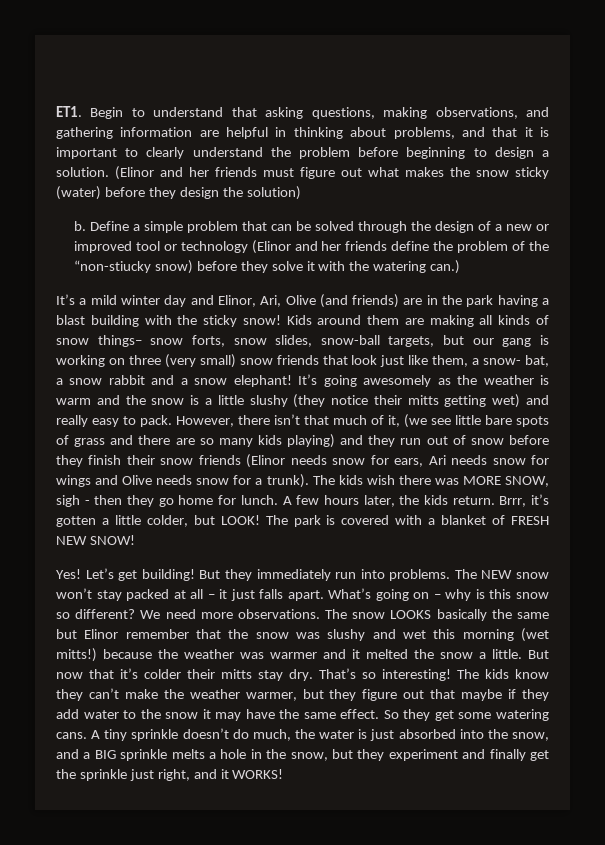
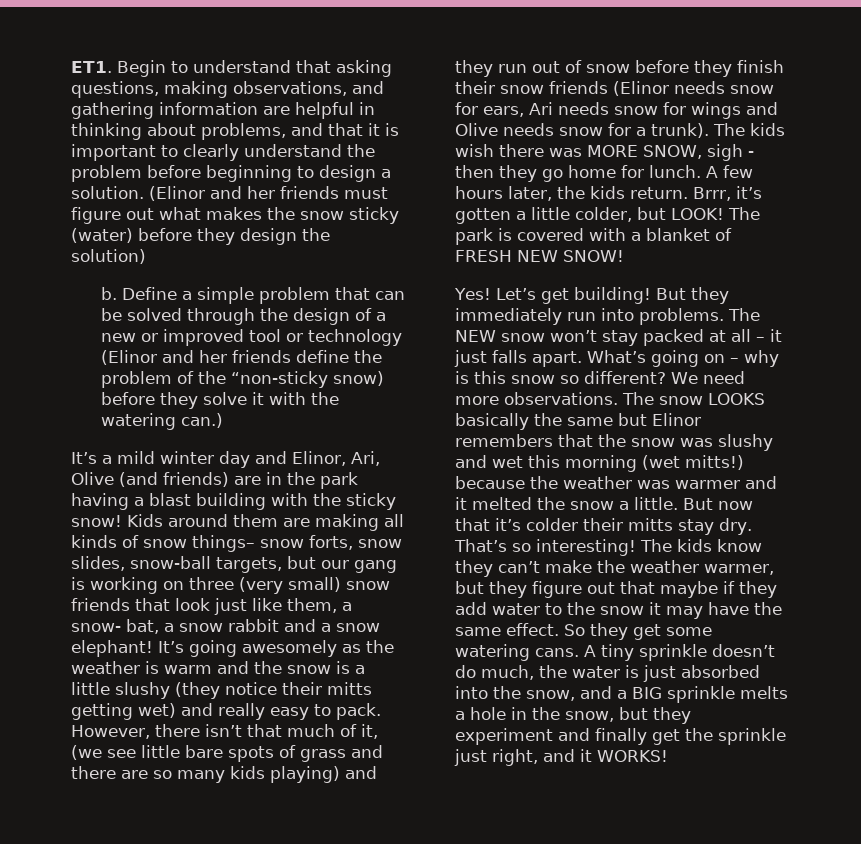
[73,260,151,273] “non-stiucky -> [231,371,329,388] “non-sticky
[125,629,189,639] remember -> [455,434,553,447] remembers

